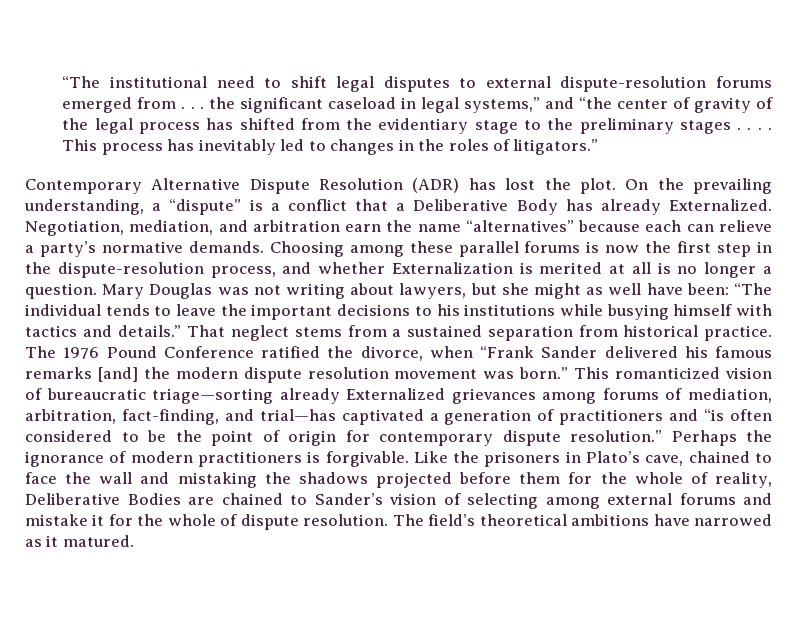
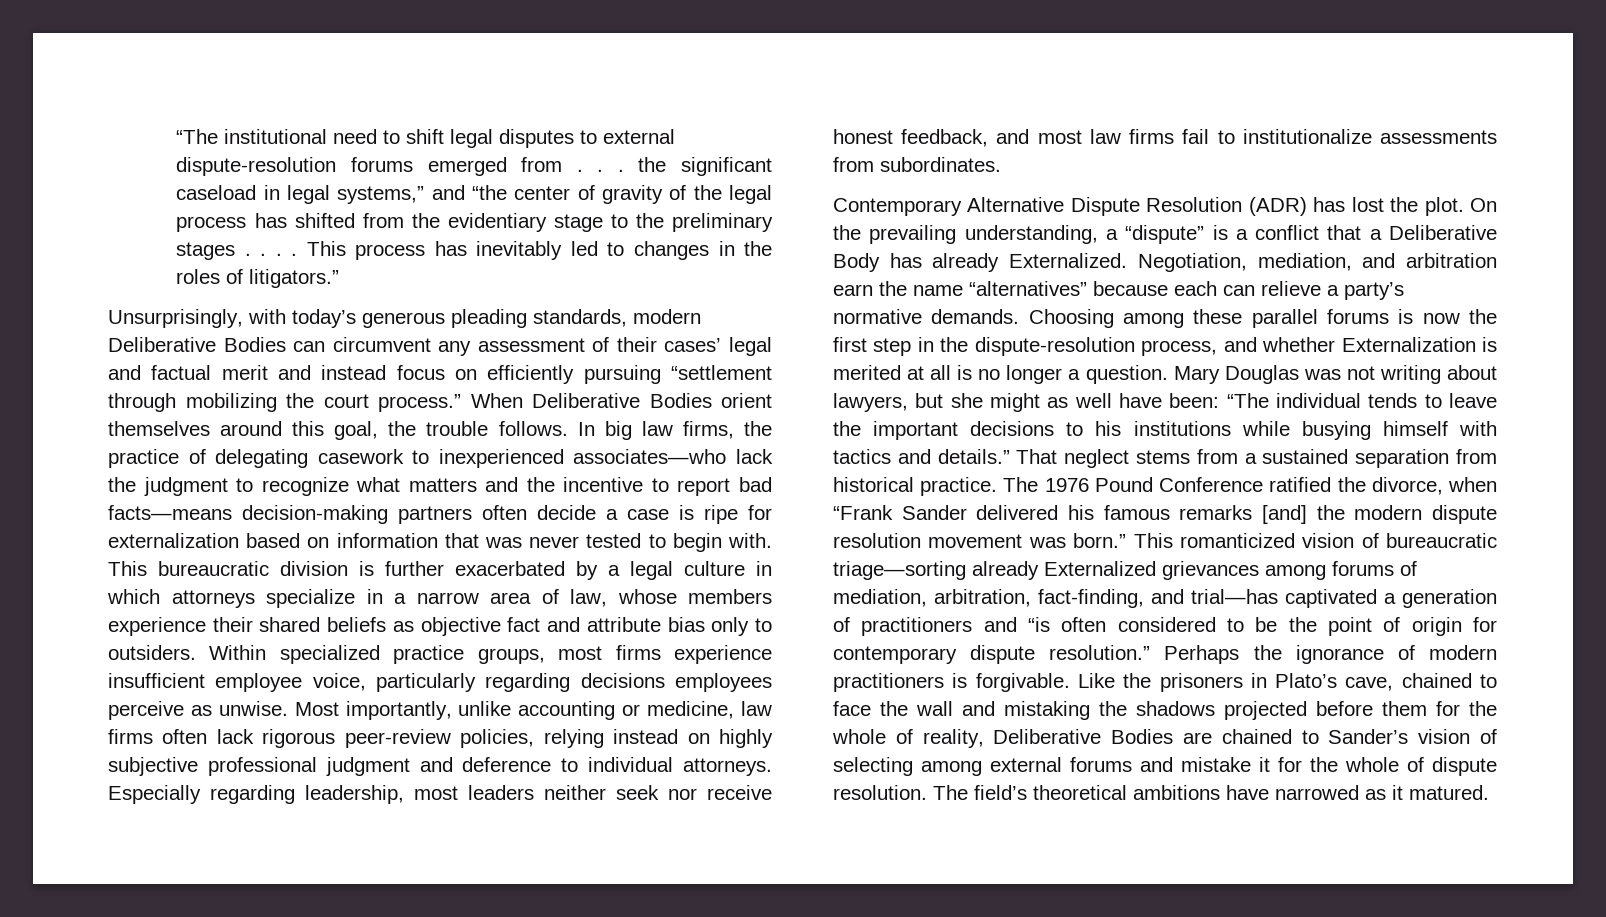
(599, 147) none -> [108,309,701,328] [108,337,772,356] [108,365,772,384] [108,393,772,412] [108,421,772,440] [108,449,773,468] [108,477,772,496] [108,505,772,524] [108,533,772,552] [108,561,772,580] [107,589,772,608] [108,617,773,636] [108,645,773,664] [108,673,772,692] [108,701,773,720] [108,729,774,748] [108,757,772,776] [108,785,772,804] [833,129,1497,147] [833,157,1001,172] // Unsurprisingly, with today’s generous pleading standards, modern Deliberative Bodies can circumvent any assessment of their cases’ legal and factual merit and instead focus on efficiently pursuing “settlement through mobilizing the court process.” When Deliberative Bodies orient themselves around this goal, the trouble follows. In big law firms, the practice of delegating casework to inexperienced associates—who lack the judgment to recognize what matters and the incentive to report bad facts—means decision-making partners often decide a case is ripe for externalization based on information that was never tested to begin with. This bureaucratic division is further exacerbated by a legal culture in which attorneys specialize in a narrow area of law, whose members experience their shared beliefs as objective fact and attribute bias only to outsiders. Within specialized practice groups, most firms experience insufficient employee voice, particularly regarding decisions employees perceive as unwise. Most importantly, unlike accounting or medicine, law firms often lack rigorous peer-review policies, relying instead on highly subjective professional judgment and deference to individual attorneys. Especially regarding leadership, most leaders neither seek nor receive honest feedback, and most law firms fail to institutionalize assessments from subordinates.

